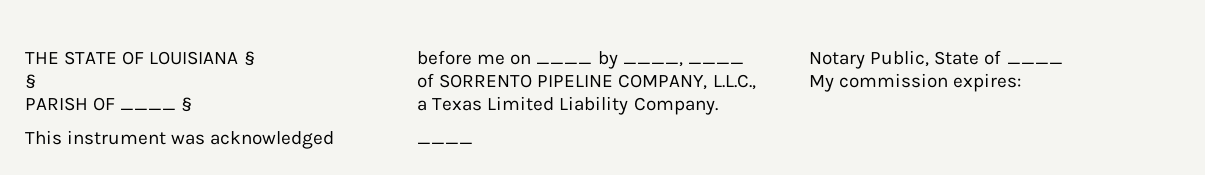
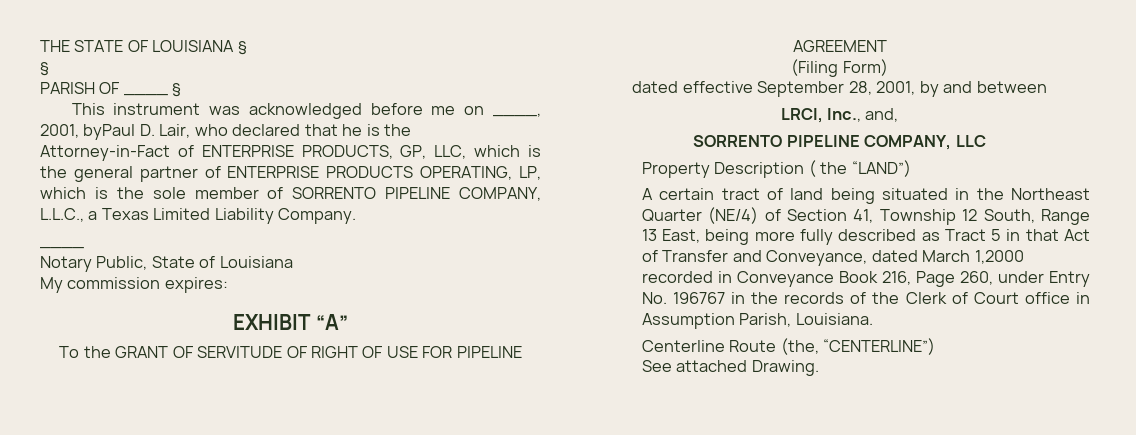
[536,51,744,69] ____ by ____, ____ -> [493,113,541,117] [40,124,412,140] [40,145,541,161] [40,166,541,182] [40,187,259,199] ____, 2001, byPaul D. Lair, who declared that he is the Attorney-in-Fact of ENTERPRISE PRODUCTS, GP, LLC, which is the general partner of ENTERPRISE PRODUCTS OPERATING, LP, which is the sole member
[1006,62,1063,64] ____ -> [219,256,293,268] Louisiana
(1022, 82) none -> [233,314,348,330] [59,346,522,358] [792,40,887,52] [791,59,888,77] [632,81,1047,97] [780,108,899,123] [693,135,986,150] [641,160,911,178] [641,188,1090,204] [641,207,1090,225] [641,229,1090,245] [641,250,1024,266] [641,271,1090,287] [641,292,1090,304] [641,313,873,329] [641,338,936,355] [641,360,819,376] // EXHIBIT “A” // To the GRANT OF SERVITUDE OF RIGHT OF USE FOR PIPELINE AGREEMENT // (Filing Form) // dated effective September 28, 2001, by and between // LRCI, Inc., and, // SORRENTO PIPELINE COMPANY, LLC // Property Description ( the “LAND”) // A certain tract of land being situated in the Northeast Quarter (NE/4) of Section 41, Township 12 South, Range 13 East, being more fully described as Tract 5 in that Act of Transfer and Conveyance, dated March 1,2000 recorded in Conveyance Book 216, Page 260, under Entry No. 196767 in the records of the Clerk of Court office in Assumption Parish, Louisiana. // Centerline Route (the, “CENTERLINE”) // See attached Drawing.

